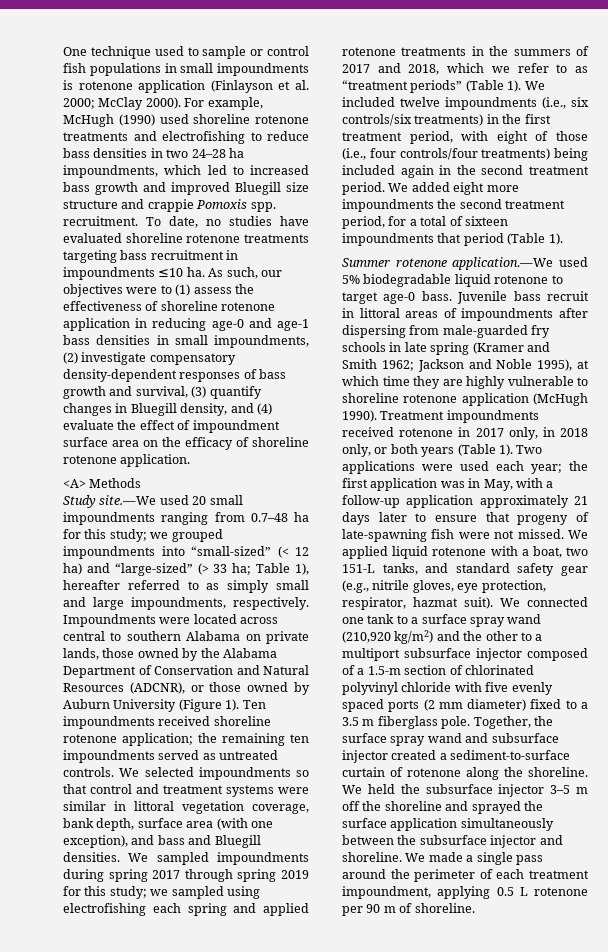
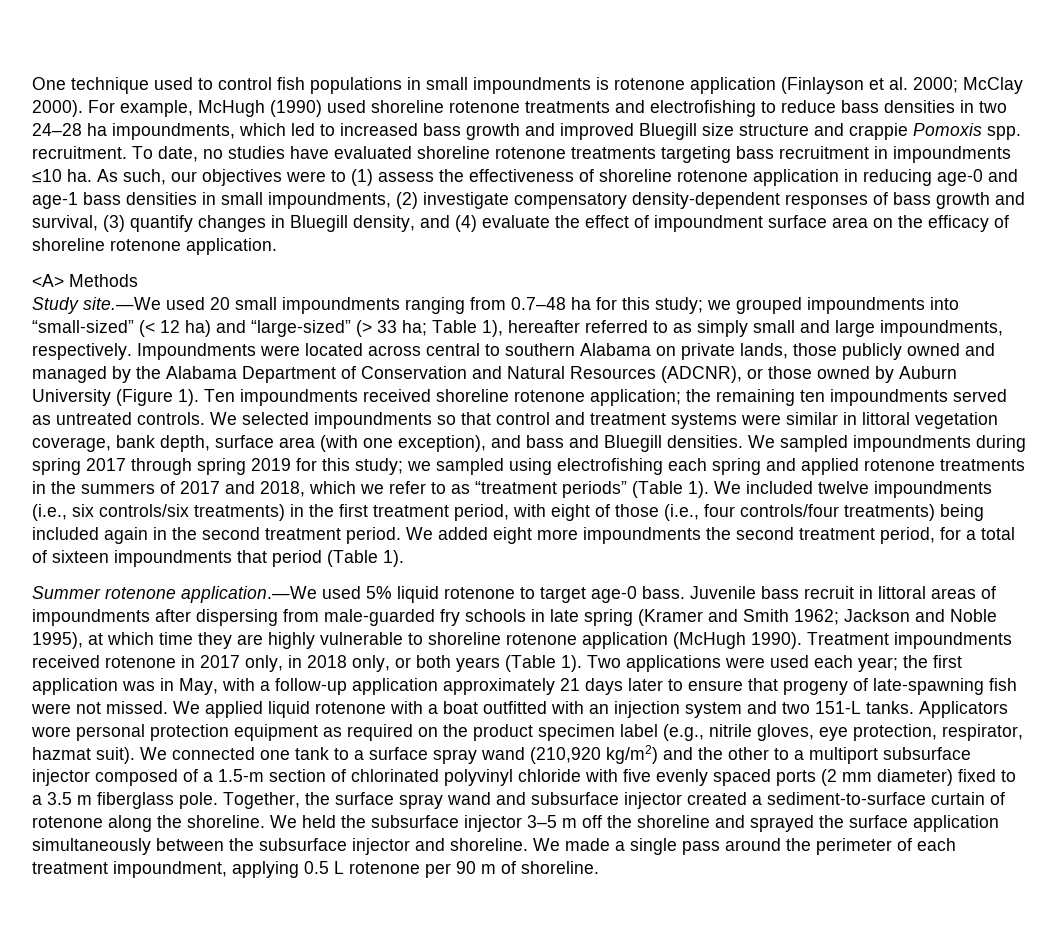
[202,46,264,59] sample or -> (213, 84) none
[137,648,179,658] owned -> [842,343,995,360] [32,366,107,383] publicly owned and managed
[363,274,452,287] biodegradable -> (392, 592) none
[532,546,588,558] [342,563,588,576] boat, two 151-L tanks, and standard safety gear -> [443,701,1008,718] [31,724,658,741] boat outfitted with an injection system and two 151-L tanks. Applicators wore personal protection equipment as required on the product specimen label

